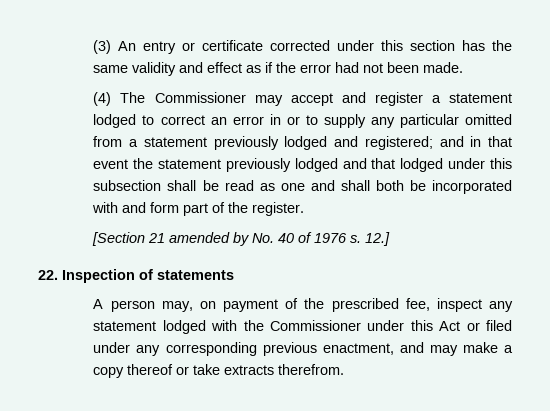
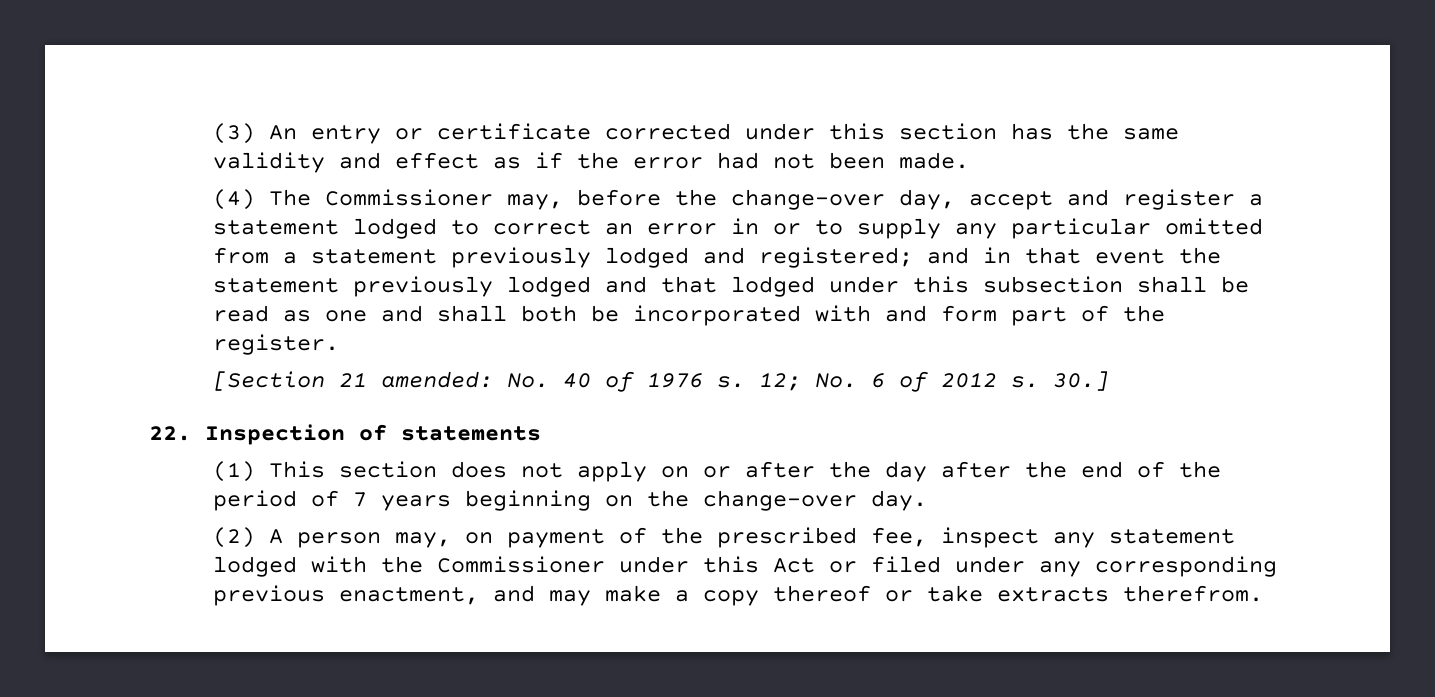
[254,95,283,106] may -> [507,189,956,210] may, before the change-over day,
[169,232,250,246] amended by -> [381,371,494,388] amended:
[365,232,391,246] [38,269,234,283] 12.] // 22. Inspection of statements // -> [759,371,1110,392] [149,424,541,445] [213,461,1222,482] [213,490,928,511] [213,527,256,548] 12; No. 6 of 2012 s. 30.] // 22. Inspection of statements // (1) This section does not apply on or after the day after the end of the period of 7 years beginning on the change-over day. // (2)

